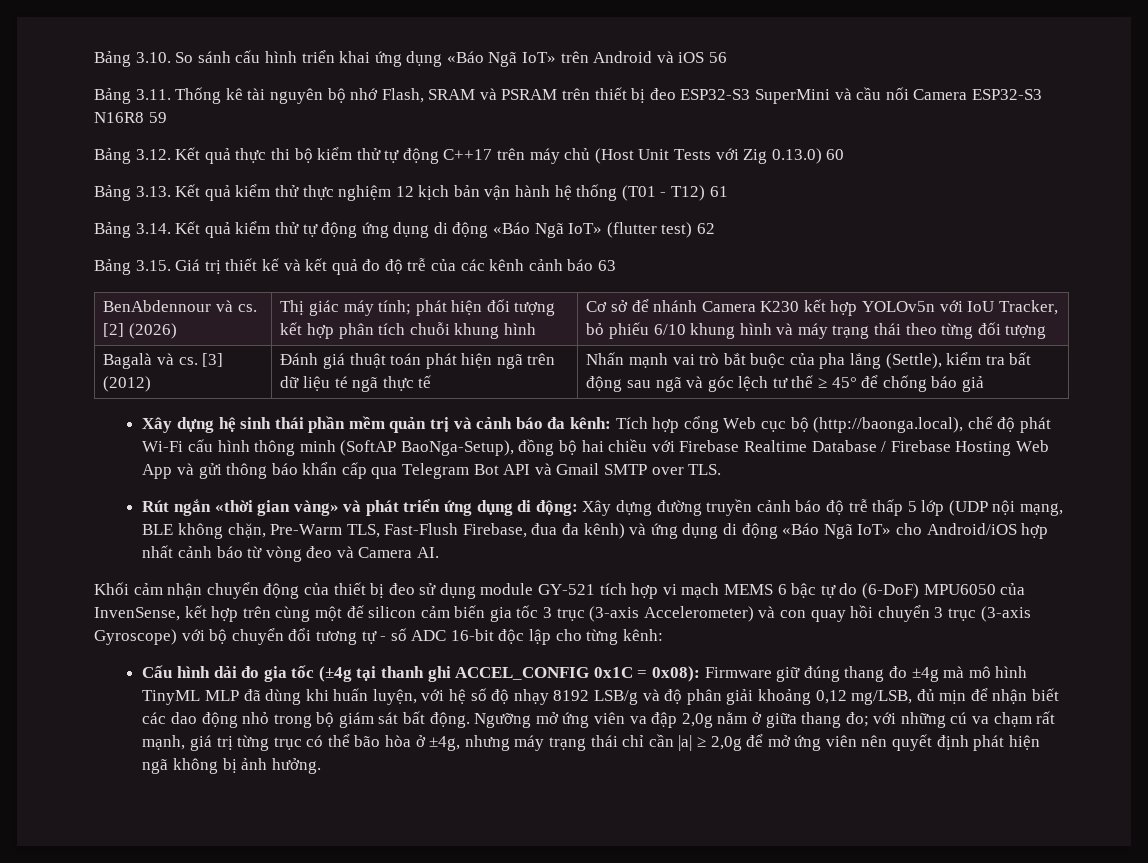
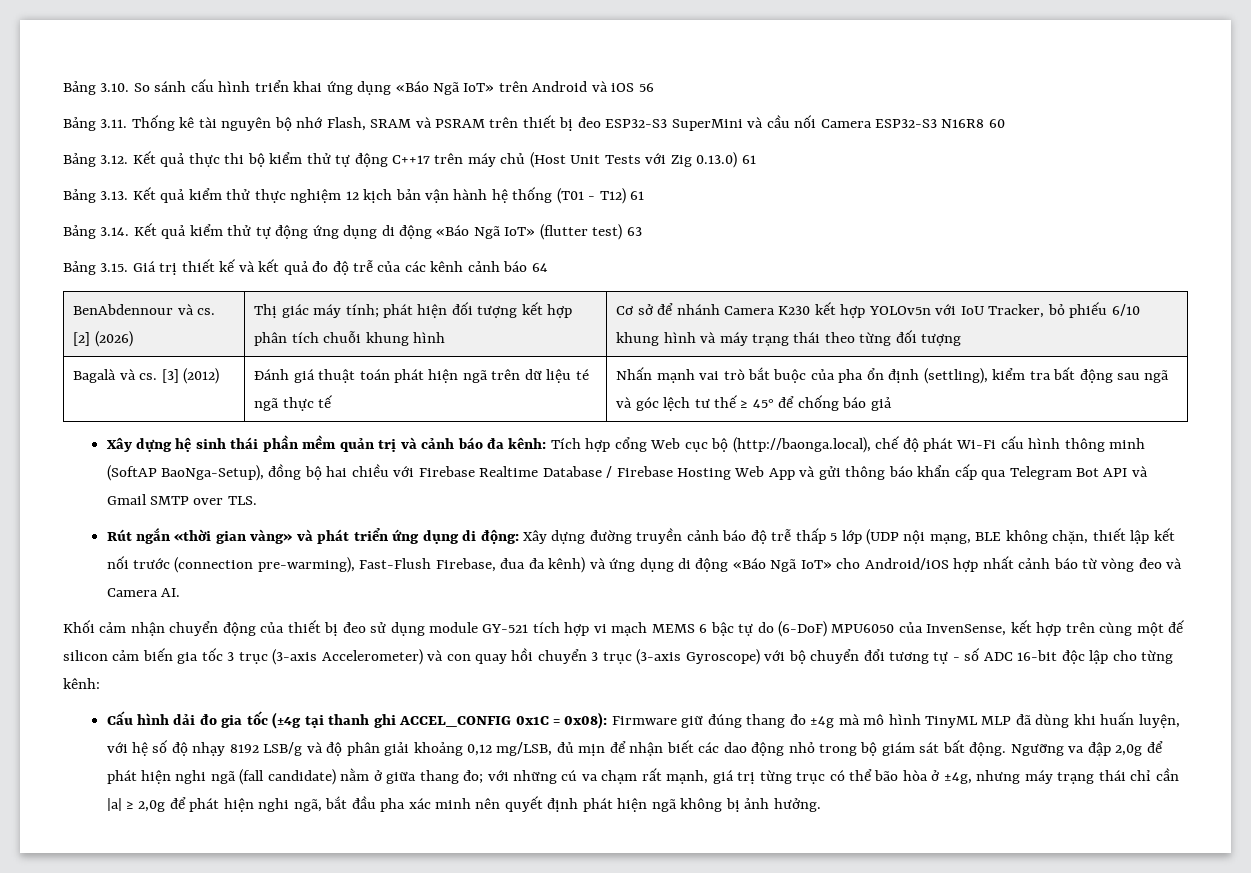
[148,112,167,123] 59 -> [988,119,1005,128] 60
[826,149,845,160] 60 -> [741,155,756,164] 61
[697,223,716,234] 62 -> [626,227,642,236] 63
[598,260,617,271] 63 -> [531,263,548,272] 64
[850,353,942,369] lắng (Settle), -> [866,368,988,384] ổn định (settling),
[270,524,380,538] Pre-Warm TLS, -> [1092,528,1175,544] [106,556,355,573] thiết lập kết nối trước (connection pre-warming),
[535,712,713,728] mở ứng viên va đập 2,0g -> [1068,741,1163,756] [106,769,336,785] va đập 2,0g để phát hiện nghi ngã (fall candidate)
[767,735,857,751] mở ứng viên -> [189,796,471,812] phát hiện nghi ngã, bắt đầu pha xác minh

